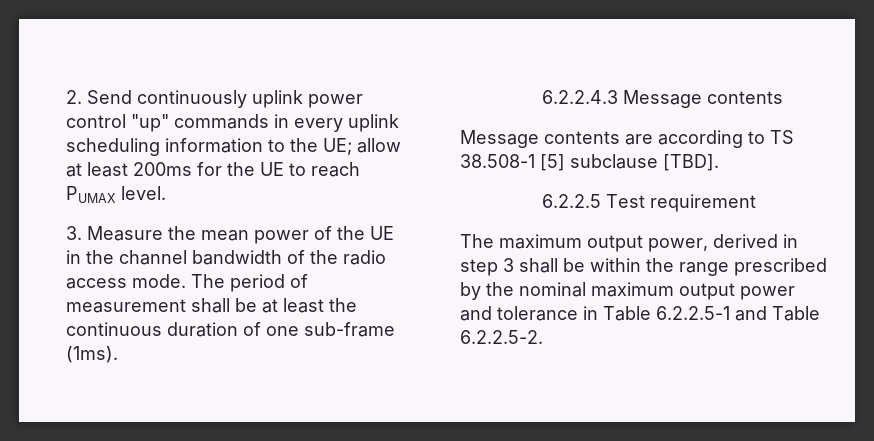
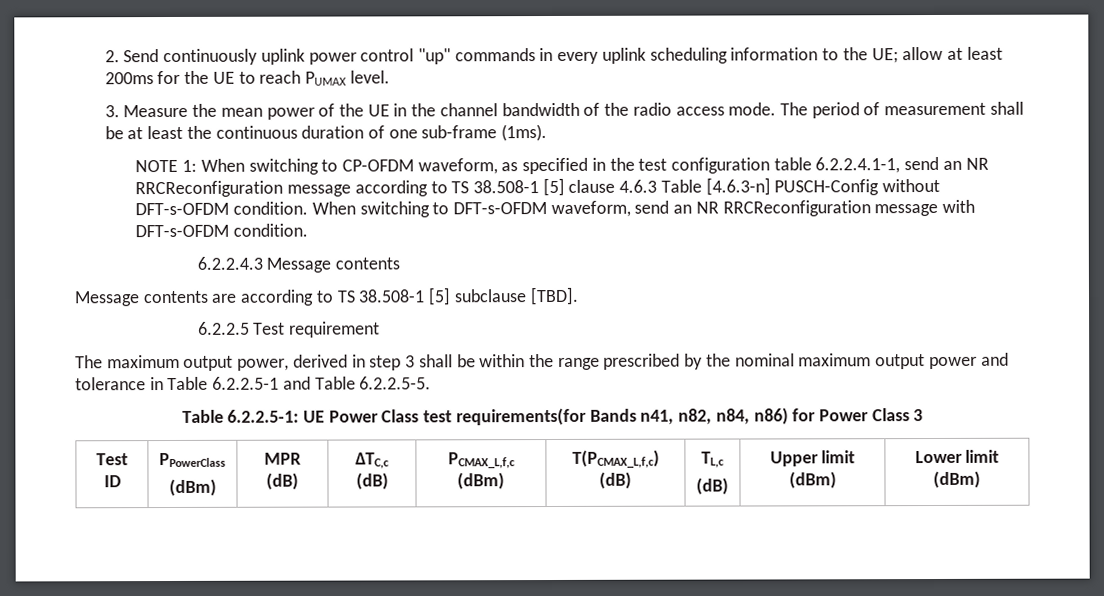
(119, 354) none -> [135,156,989,175] [135,177,941,198] [135,199,976,218] [135,223,309,238] // NOTE 1: When switching to CP-OFDM waveform, as specified in the test configuration table 6.2.2.4.1-1, send an NR RRCReconfiguration message according to TS 38.508-1 [5] clause 4.6.3 Table [4.6.3-n] PUSCH-Config without DFT-s-OFDM condition. When switching to DFT-s-OFDM waveform, send an NR RRCReconfiguration message with DFT-s-OFDM condition.
[460,330,543,344] 6.2.2.5-2. -> [359,376,432,390] [181,407,924,426] [96,453,128,466] [103,475,121,488] [159,452,226,468] [168,478,217,497] [264,452,301,465] [266,472,299,490] [355,452,389,469] [355,472,389,490] [447,452,515,469] [457,472,505,490] [571,449,660,468] [599,471,632,489] [701,451,724,468] [696,477,729,495] [769,450,856,467] [788,471,837,489] [914,449,1000,464] [933,470,981,489] 6.2.2.5-5. // Table 6.2.2.5-1: UE Power Class test requirements(for Bands n41, n82, n84, n86) for Power Class 3 // Test ID | PPowerClass // (dBm) | MPR (dB) | ΔTC,c (dB) | PCMAX_L,f,c (dBm) | T(PCMAX_L,f,c) (dB) | TL,c // (dB) | Upper limit (dBm) | Lower limit (dBm)

